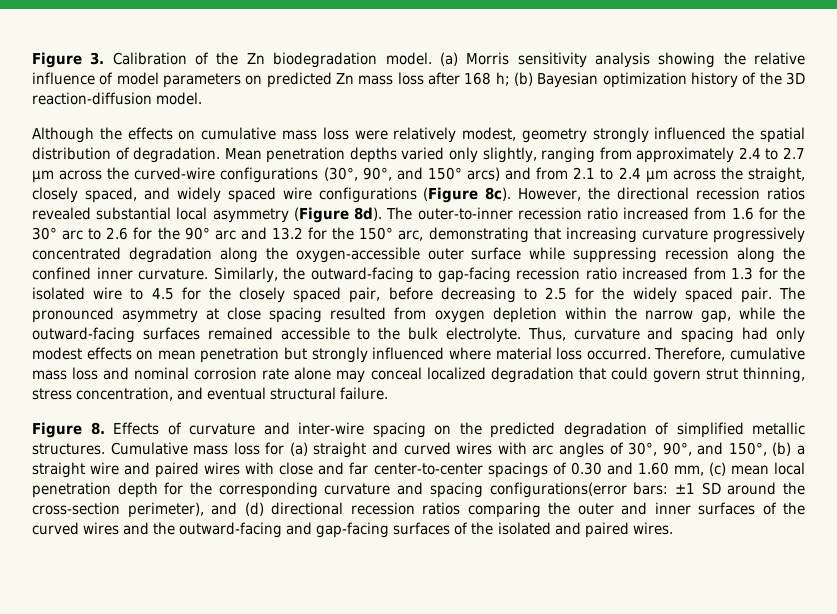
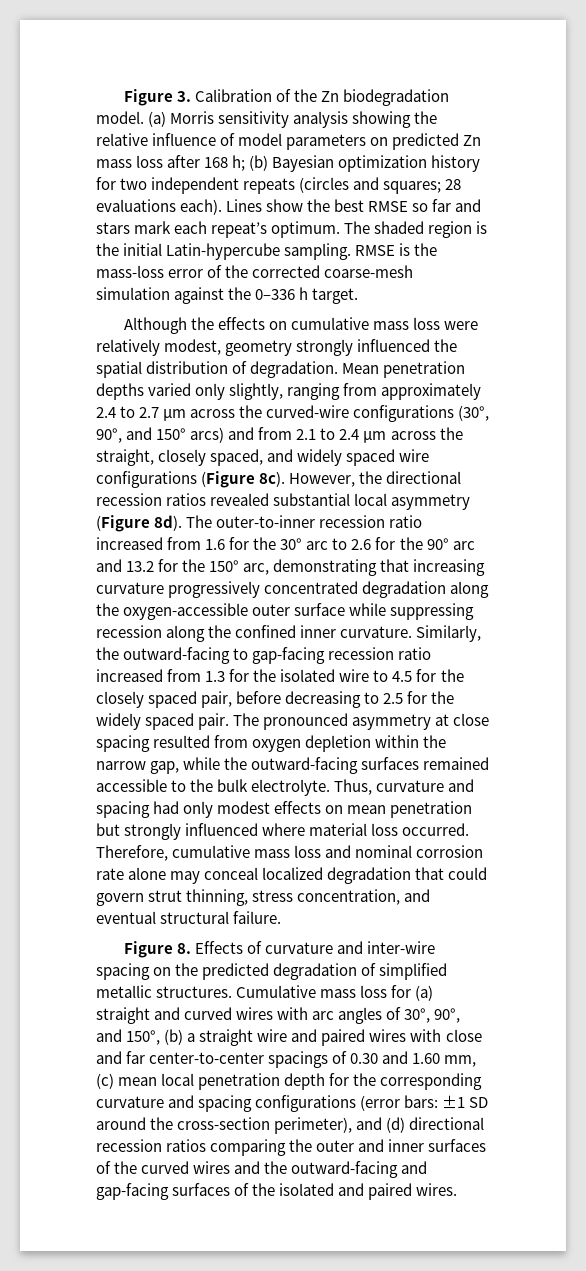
[742,72,806,85] [32,92,203,105] of the 3D reaction-diffusion model. -> [96,177,462,194] [96,199,482,215] [96,221,488,238] [96,243,438,260] [96,265,414,278] [96,287,359,304] for two independent repeats (circles and squares; 28 evaluations each). Lines show the best RMSE so far and stars mark each repeat’s optimum. The shaded region is the initial Latin-hypercube sampling. RMSE is the mass-loss error of the corrected coarse-mesh simulation against the 0–336 h target.
[489,482,627,498] configurations(error -> [255,1095,401,1112] configurations (error

